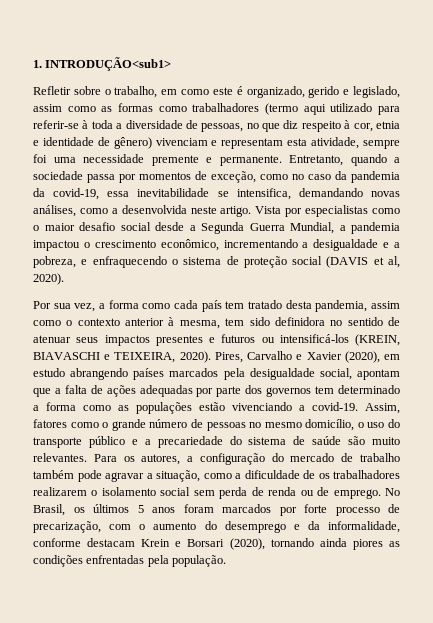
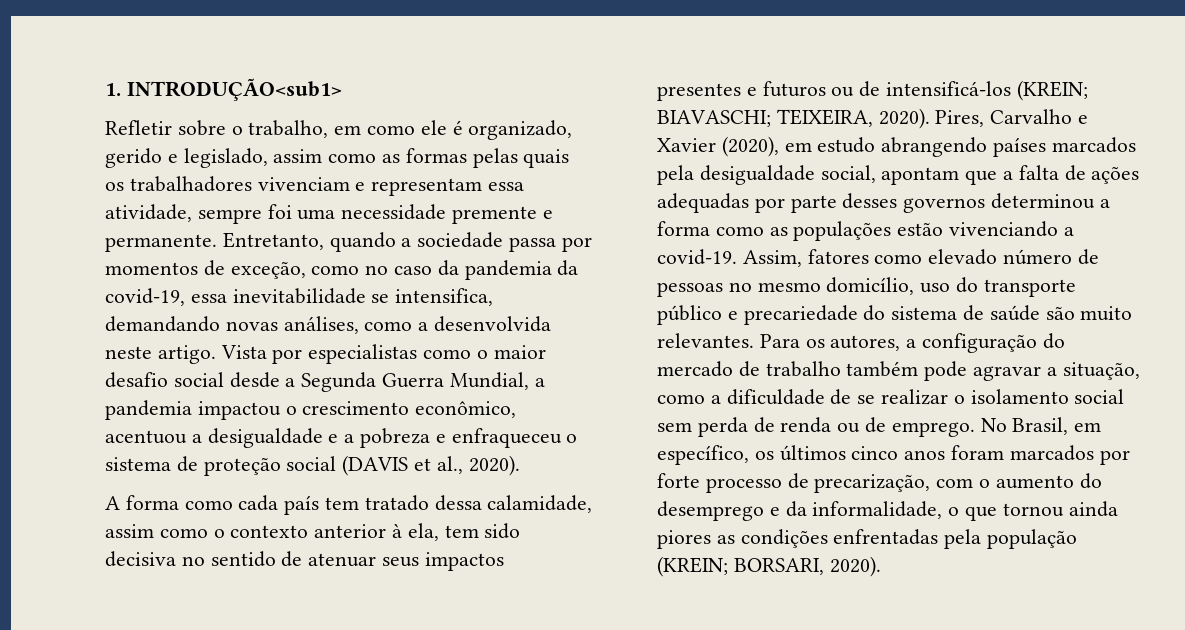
[212,87,233,95] este -> [420,120,447,135] ele
[158,103,401,115] [33,120,400,132] [33,137,152,149] como trabalhadores (termo aqui utilizado para referir-se à toda a diversidade de pessoas, no que diz respeito à cor, etnia e identidade de gênero) -> [472,148,570,168] [105,176,252,192] pelas quais os trabalhadores
[287,138,308,146] esta -> [488,182,525,191] essa
[223,239,298,248] incrementando -> [105,430,187,444] acentuou
[33,256,167,268] pobreza, e enfraquecendo -> [360,428,562,448] pobreza e enfraqueceu
[388,256,401,268] al, -> [436,456,463,474] al.,
[33,301,105,312] Por sua vez, a -> [105,496,120,510] A
[285,300,368,312] desta pandemia, -> [434,495,593,513] dessa calamidade,
[179,320,220,329] mesma, -> [407,523,439,541] ela,
[274,317,325,326] definidora -> [105,551,176,567] decisiva
[279,334,400,346] [33,352,111,360] intensificá-los (KREIN, BIAVASCHI e -> [859,80,1088,101] [657,110,771,127] de intensificá-los (KREIN; BIAVASCHI;
[245,385,400,397] dos governos tem determinado -> [842,193,1096,213] desses governos determinou
[102,419,146,431] o grande -> [928,249,998,265] elevado
[357,422,364,428] o -> (915, 286) none
[144,439,151,445] a -> (738, 315) none
[318,470,400,479] [33,487,87,496] os trabalhadores realizarem -> [857,389,949,405] se realizar
(65, 510) none -> [1074,422,1102,432] [657,445,749,465] em específico,
[137,505,144,513] 5 -> [851,446,899,460] cinco
[33,538,314,550] conforme destacam Krein e Borsari (2020), tornando -> [948,503,1064,521] o que tornou
[172,555,227,567] população. -> [987,529,1078,549] [657,556,881,577] população (KREIN; BORSARI, 2020).

